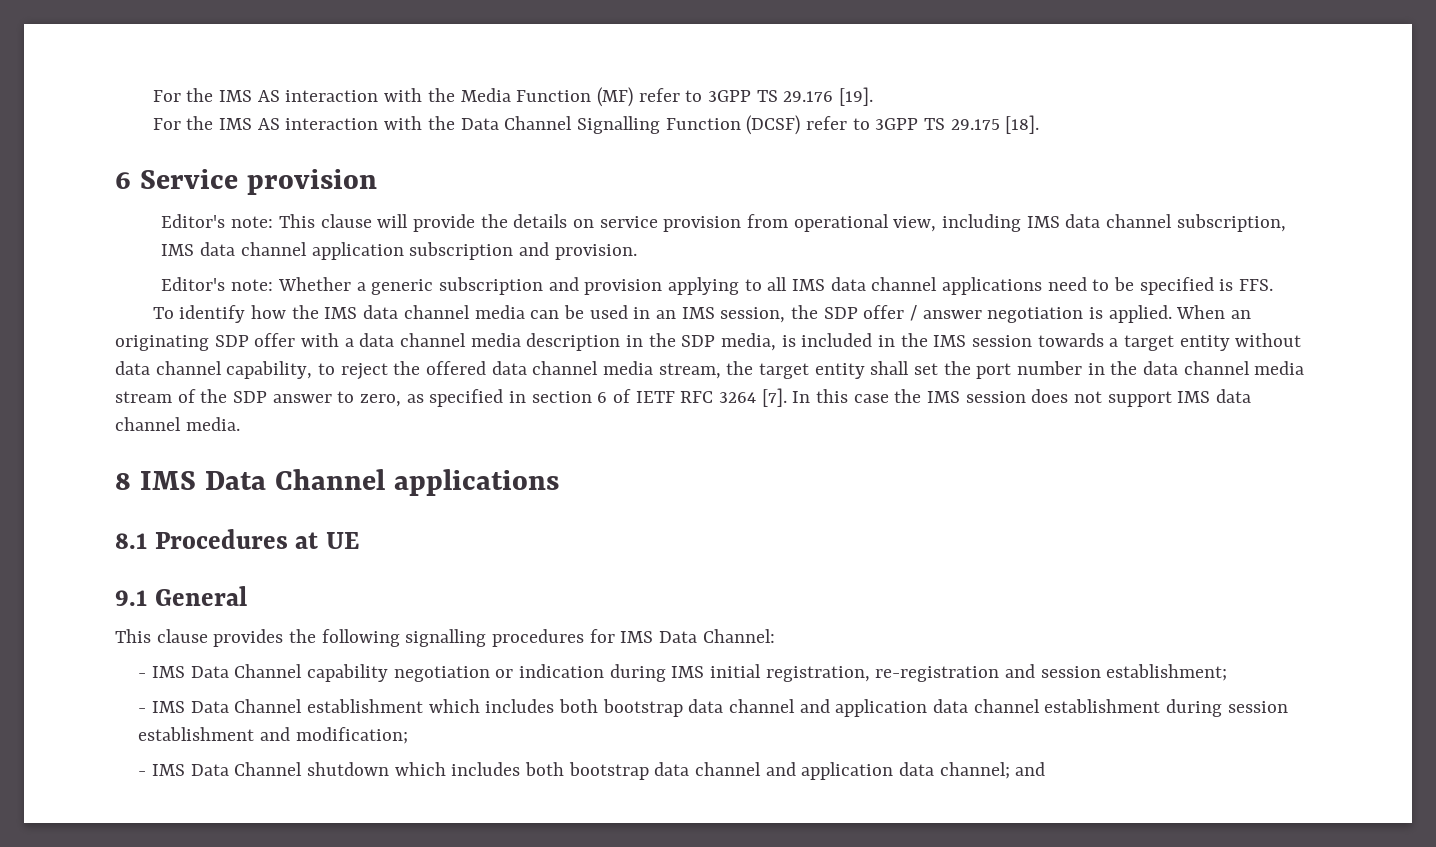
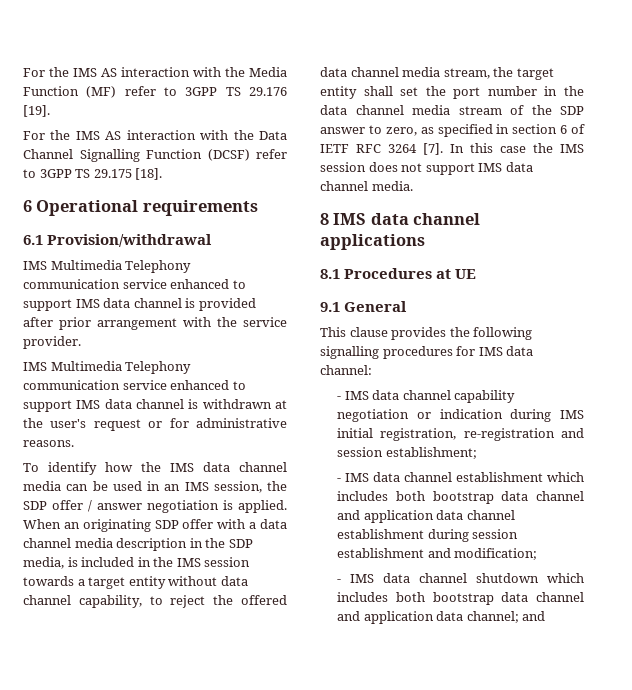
[139,169,377,195] [161,214,1286,232] [161,242,637,260] [161,277,1273,295] Service provision // Editor's note: This clause will provide the details on service provision from operational view, including IMS data channel subscription, IMS data channel application subscription and provision. // Editor's note: Whether a generic subscription and provision applying to all IMS data channel applications need to be specified is FFS. -> [36,200,258,216] [23,234,213,247] [23,260,192,273] [23,279,246,289] [23,298,256,311] [23,317,287,330] [23,336,81,349] [23,361,192,374] [23,380,246,390] [23,399,287,412] [23,418,287,431] [23,440,74,447] Operational requirements // 6.1 Provision/withdrawal // IMS Multimedia Telephony communication service enhanced to support IMS data channel is provided after prior arrangement with the service provider. // IMS Multimedia Telephony communication service enhanced to support IMS data channel is withdrawn at the user's request or for administrative reasons.
[204,469,385,490] Data Channel -> [370,213,481,225] data channel
[659,629,775,643] [138,664,303,678] Data Channel: // - IMS Data Channel -> [506,346,534,356] [320,365,372,375] [337,390,451,400] data channel: // - IMS data channel
[190,699,303,713] Data Channel -> [373,472,453,482] data channel
[190,762,303,776] Data Channel -> [383,573,468,583] data channel

